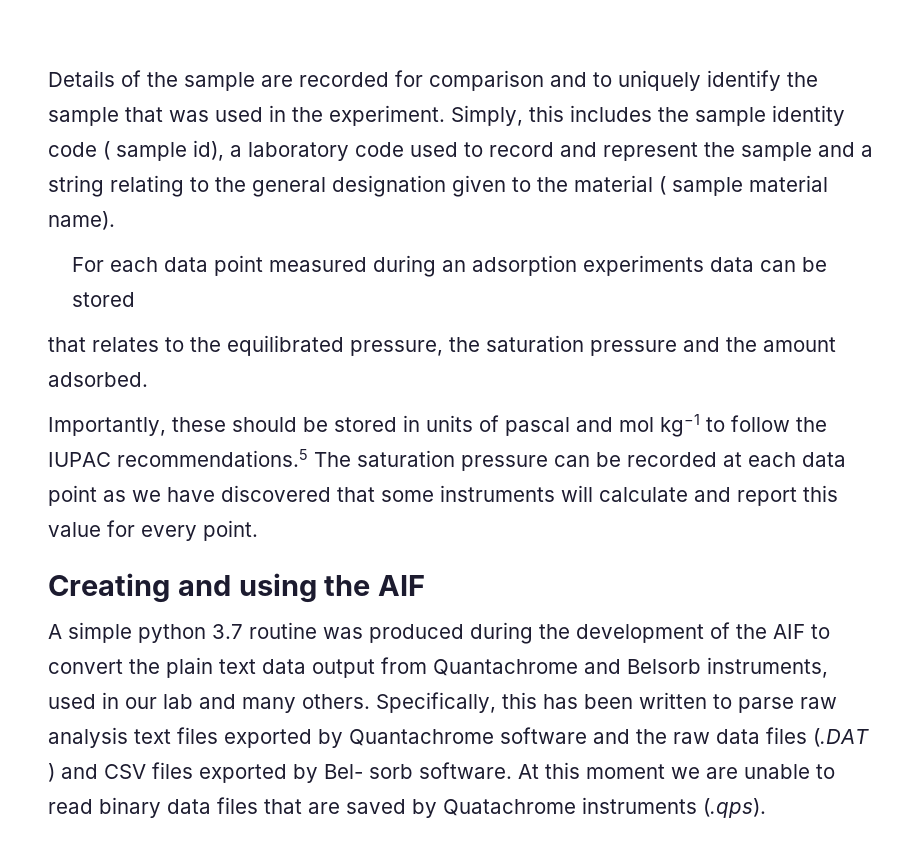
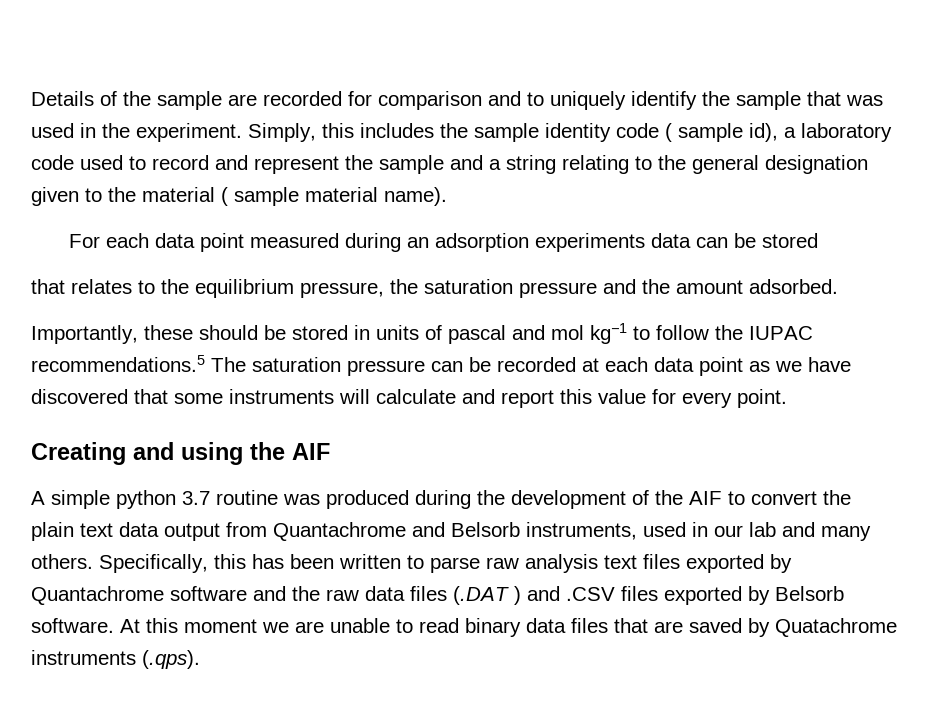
[227,335,344,356] equilibrated -> [195,279,294,298] equilibrium
[104,762,413,783] CSV files exported by Bel- sorb -> [566,586,844,605] .CSV files exported by Belsorb

